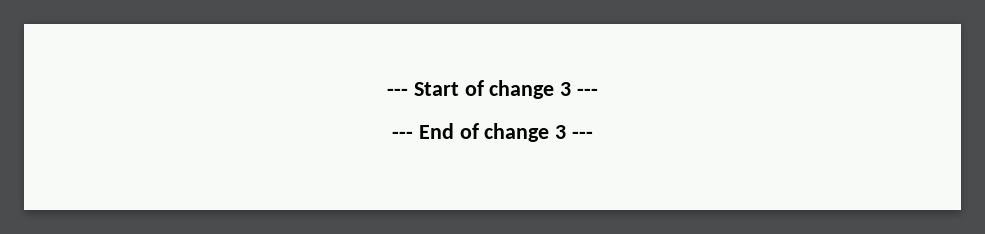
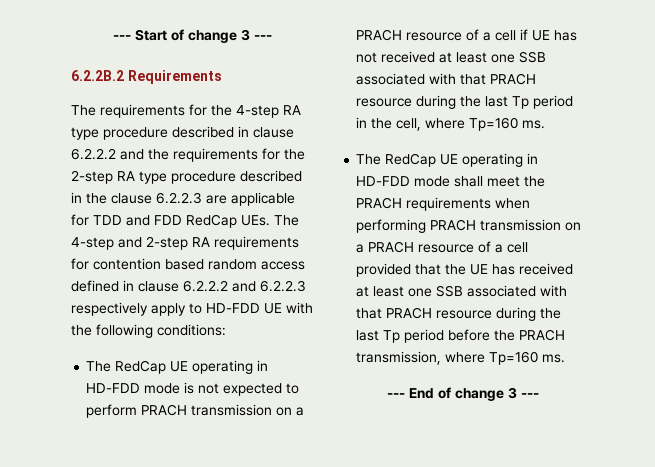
(599, 92) none -> [71,70,222,84] [71,104,301,118] [71,126,294,140] [71,148,305,162] [71,170,302,184] [71,192,295,206] [71,214,299,228] [71,236,299,250] [71,258,305,270] [71,280,306,292] [71,302,313,316] [71,324,226,338] [86,360,269,374] [86,382,300,396] [86,404,305,418] [356,29,578,41] [356,51,547,63] [356,73,537,85] [356,95,574,109] [356,117,546,131] [356,153,539,167] [356,176,546,187] [356,197,531,211] [356,219,582,233] [356,241,529,253] [356,263,574,277] [356,285,568,297] [356,307,562,321] [356,329,566,343] [356,351,566,365] // 6.2.2B.2 Requirements // The requirements for the 4-step RA type procedure described in clause 6.2.2.2 and the requirements for the 2-step RA type procedure described in the clause 6.2.2.3 are applicable for TDD and FDD RedCap UEs. The 4-step and 2-step RA requirements for contention based random access defined in clause 6.2.2.2 and 6.2.2.3 respectively apply to HD-FDD UE with the following conditions: // The RedCap UE operating in HD-FDD mode is not expected to perform PRACH transmission on a PRACH resource of a cell if UE has not received at least one SSB associated with that PRACH resource during the last Tp period in the cell, where Tp=160 ms. // The RedCap UE operating in HD-FDD mode shall meet the PRACH requirements when performing PRACH transmission on a PRACH resource of a cell provided that the UE has received at least one SSB associated with that PRACH resource during the last Tp period before the PRACH transmission, where Tp=160 ms.

